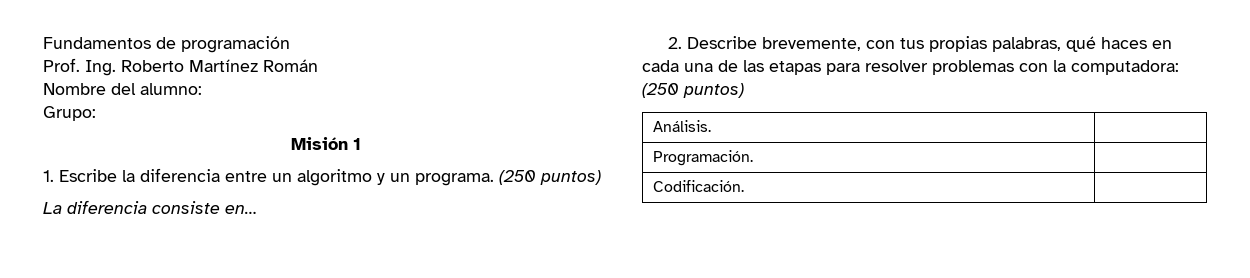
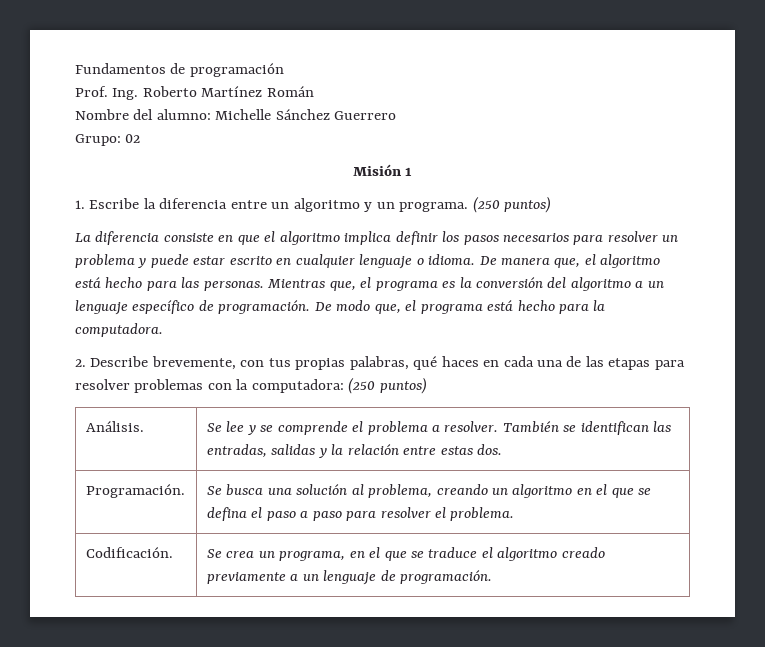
(202, 89) none -> [215,109,397,120] Michelle Sánchez Guerrero
(96, 113) none -> [125,134,141,143] 02
[225,205,258,214] en… -> [218,231,679,245] [75,254,661,269] [75,277,664,291] [75,300,606,315] [75,323,163,337] en que el algoritmo implica definir los pasos necesarios para resolver un problema y puede estar escrito en cualquier lenguaje o idioma. De manera que, el algoritmo está hecho para las personas. Mientras que, el programa es la conversión del algoritmo a un lenguaje específico de programación. De modo que, el programa está hecho para la computadora.
[652,150,753,166] [652,180,744,192] // Programación. | // Codificación. | -> [206,421,672,435] [206,444,502,458] [85,484,185,498] [206,484,652,498] [206,507,515,521] [85,547,173,558] [206,547,605,561] [206,570,493,585] Se lee y se comprende el problema a resolver. También se identifican las entradas, salidas y la relación entre estas dos. // Programación. | Se busca una solución al problema, creando un algoritmo en el que se defina el paso a paso para resolver el problema. // Codificación. | Se crea un programa, en el que se traduce el algoritmo creado previamente a un lenguaje de programación.

